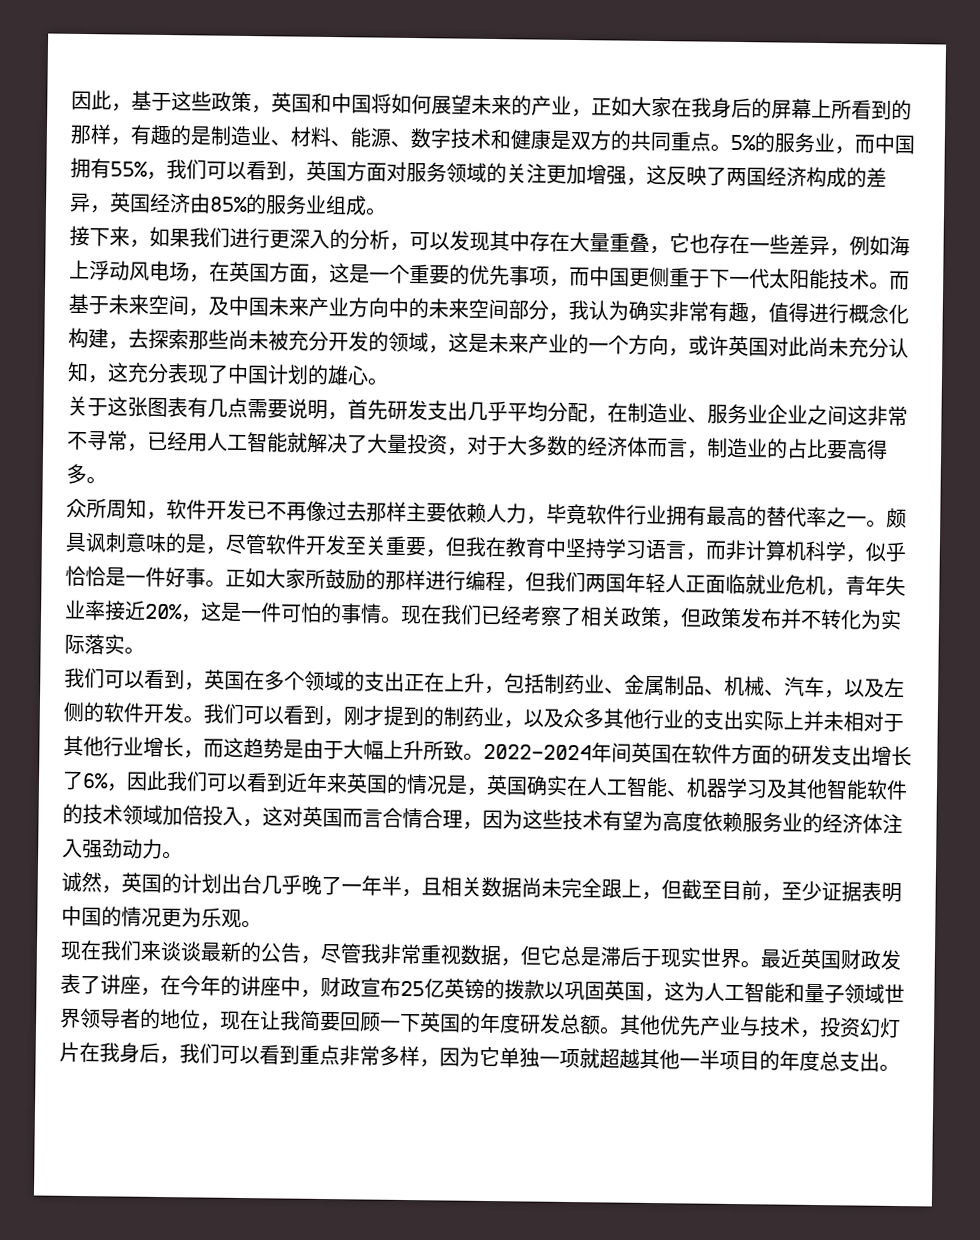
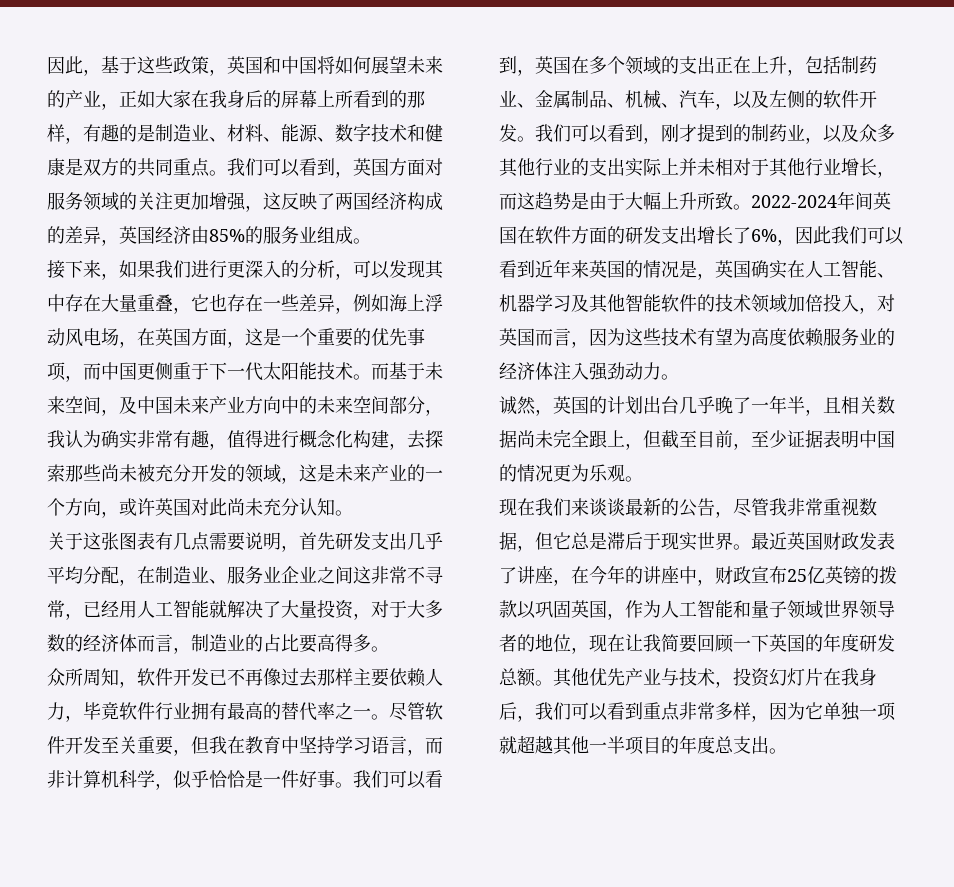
[730,132,915,155] [70,157,167,181] 5%的服务业，而中国拥有55%， -> (227, 173) none
[87,362,369,386] ，这充分表现了中国计划的雄心 -> (335, 507) none
[886,507,907,529] [65,532,226,555] 颇具讽刺意味的是， -> (389, 717) none
[225,568,906,597] [64,599,902,631] [64,633,145,655] 正如大家所鼓励的那样进行编程，但我们两国年轻人正面临就业危机，青年失业率接近20%，这是一件可怕的事情。现在我们已经考察了相关政策，但政策发布并不转化为实际落实。 // -> (353, 785) none
[262,806,283,827] 这 -> (877, 310) none
[382,807,463,829] 合情合理 -> (571, 337) none
[664,981,685,1002] 这 -> [625,600,643,618] 作

